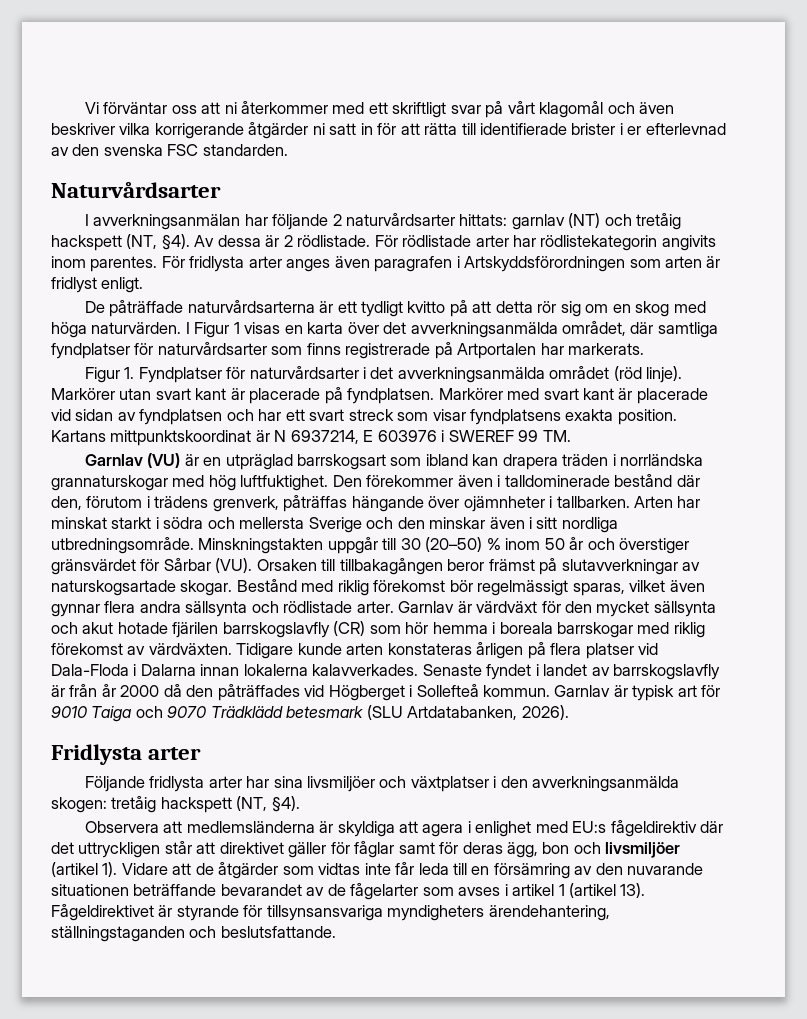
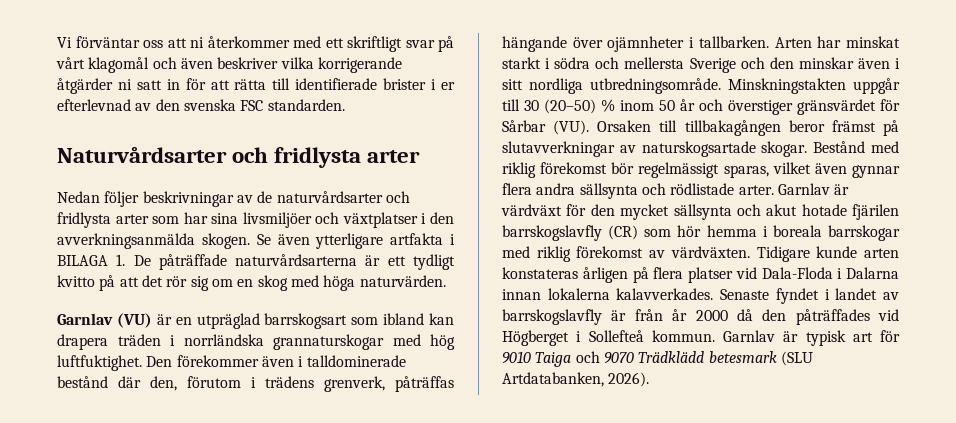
[84,213,682,230] [51,234,716,251] [51,256,721,272] [51,277,144,293] // I avverkningsanmälan har följande 2 naturvårdsarter hittats: garnlav (NT) och tretåig hackspett (NT, §4). Av dessa är 2 rödlistade. För rödlistade arter har rödlistekategorin angivits inom parentes. För fridlysta arter anges även paragrafen i Artskyddsförordningen som arten är fridlyst enligt. // -> [232,147,421,168] [57,191,410,207] [57,212,454,228] [57,233,455,249] [57,254,126,266] och fridlysta arter // Nedan följer beskrivningar av de naturvårdsarter och fridlysta arter som har sina livsmiljöer och växtplatser i den avverkningsanmälda skogen. Se även ytterligare artfakta i BILAGA 1.
[495,301,533,313] detta -> [141,275,163,287] det
[185,321,718,338] [51,342,645,359] [84,366,683,383] [51,387,708,404] [51,409,677,425] [51,430,571,446] I Figur 1 visas en karta över det avverkningsanmälda området, där samtliga fyndplatser för naturvårdsarter som finns registrerade på Artportalen har markerats. // Figur 1. Fyndplatser för naturvårdsarter i det avverkningsanmälda området (röd linje). Markörer utan svart kant är placerade på fyndplatsen. Markörer med svart kant är placerade vid sidan av fyndplatsen och har ett svart streck som visar fyndplatsens exakta position. Kartans mittpunktskoordinat är N 6937214, E 603976 i SWEREF 99 TM. -> (446, 281) none
[51,744,202,765] [84,776,680,792] [51,796,300,813] [84,820,724,837] [51,841,681,858] [51,862,704,879] [51,883,646,900] [51,904,610,921] [51,926,336,942] // Fridlysta arter // Följande fridlysta arter har sina livsmiljöer och växtplatser i den avverkningsanmälda skogen: tretåig hackspett (NT, §4). // Observera att medlemsländerna är skyldiga att agera i enlighet med EU:s fågeldirektiv där det uttryckligen står att direktivet gäller för fåglar samt för deras ägg, bon och livsmiljöer (artikel 1). Vidare att de åtgärder som vidtas inte får leda till en försämring av den nuvarande situationen beträffande bevarandet av de fågelarter som avses i artikel 1 (artikel 13). Fågeldirektivet är styrande för tillsynsansvariga myndigheters ärendehantering, ställningstaganden och beslutsfattande. -> (650, 379) none

